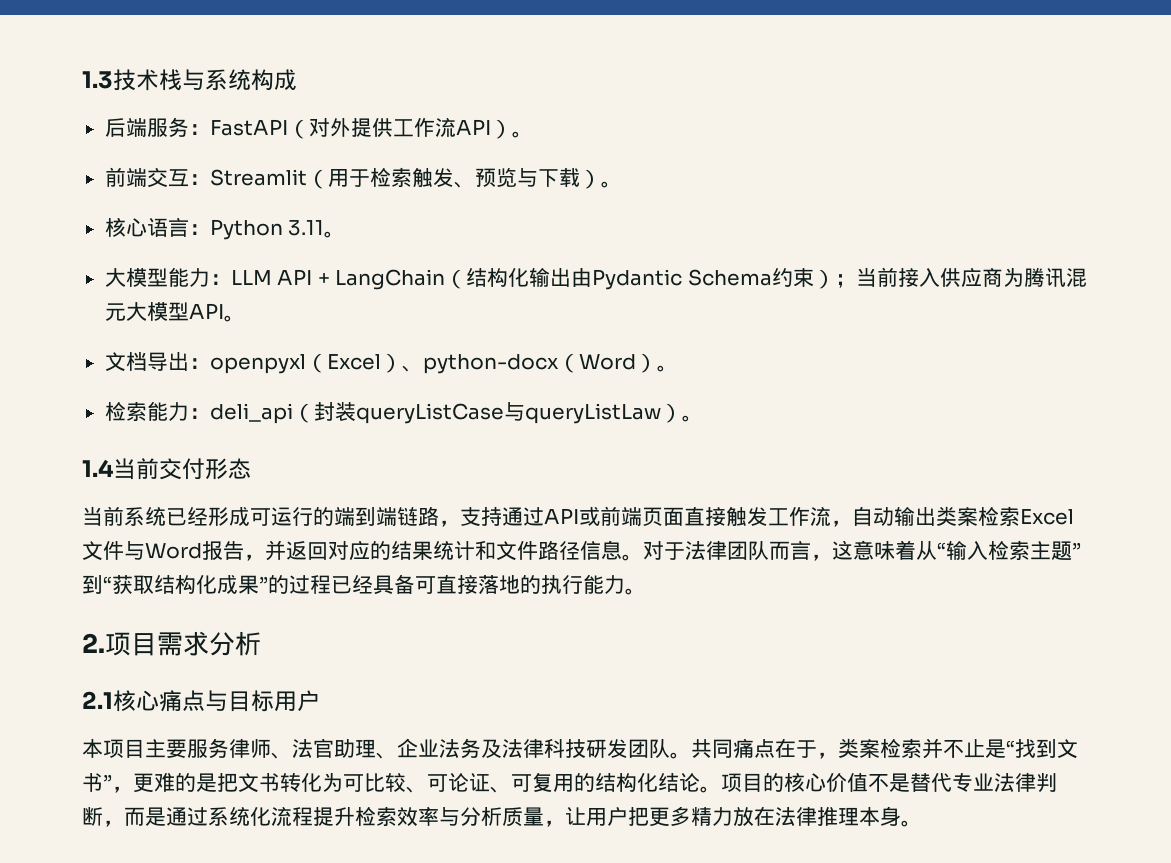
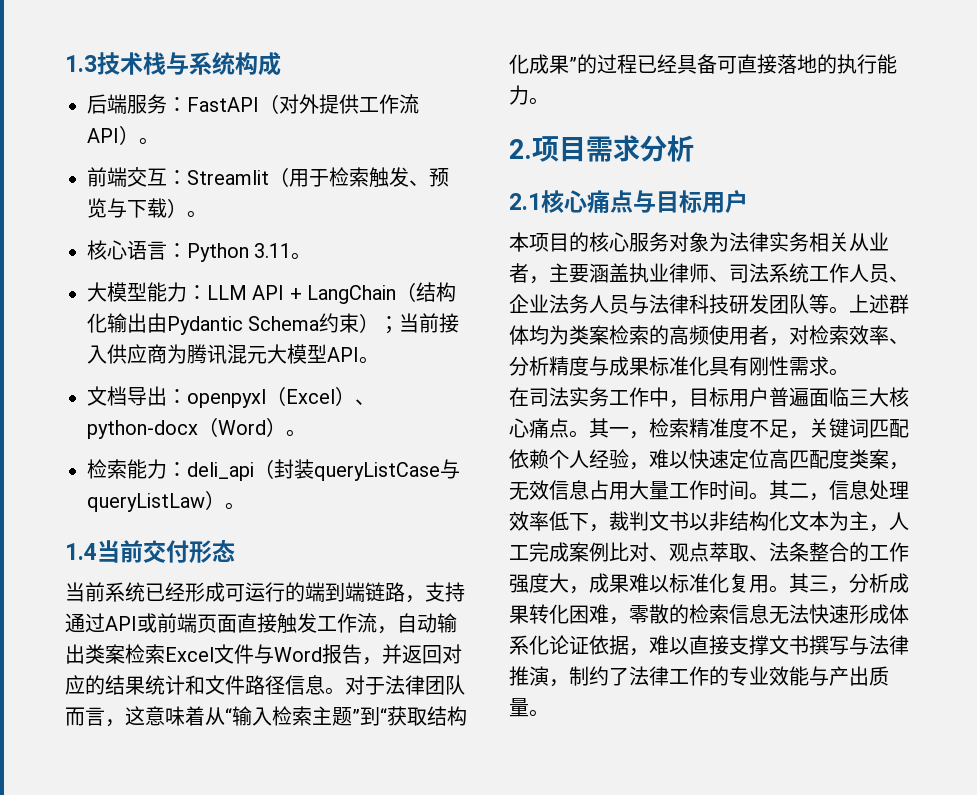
[145,738,376,759] 主要服务律师、法官助理 -> [569,232,889,252] [509,263,889,284] 的核心服务对象为法律实务相关从业者，主要涵盖执业律师、司法系统工作人员
[481,739,502,758] 及 -> [589,294,649,314] 人员与
[670,738,1078,759] [82,772,1057,793] [82,806,901,827] 。共同痛点在于，类案检索并不止是“找到文书”，更难的是把文书转化为可比较、可论证、可复用的结构化结论。项目的核心价值不是替代专业法律判断，而是通过系统化流程提升检索效率与分析质量，让用户把更多精力放在法律推理本身 -> [809,294,909,314] [509,325,909,346] [509,356,849,376] [509,387,909,408] [509,418,909,439] [509,449,909,470] [509,480,909,501] [509,511,909,532] [509,542,909,562] [509,573,909,594] [509,604,909,625] [509,635,909,656] [509,666,889,687] [509,698,529,717] 等。上述群体均为类案检索的高频使用者，对检索效率、分析精度与成果标准化具有刚性需求。 // 在司法实务工作中，目标用户普遍面临三大核心痛点。其一，检索精准度不足，关键词匹配依赖个人经验，难以快速定位高匹配度类案，无效信息占用大量工作时间。其二，信息处理效率低下，裁判文书以非结构化文本为主，人工完成案例比对、观点萃取、法条整合的工作强度大，成果难以标准化复用。其三，分析成果转化困难，零散的检索信息无法快速形成体系化论证依据，难以直接支撑文书撰写与法律推演，制约了法律工作的专业效能与产出质量

